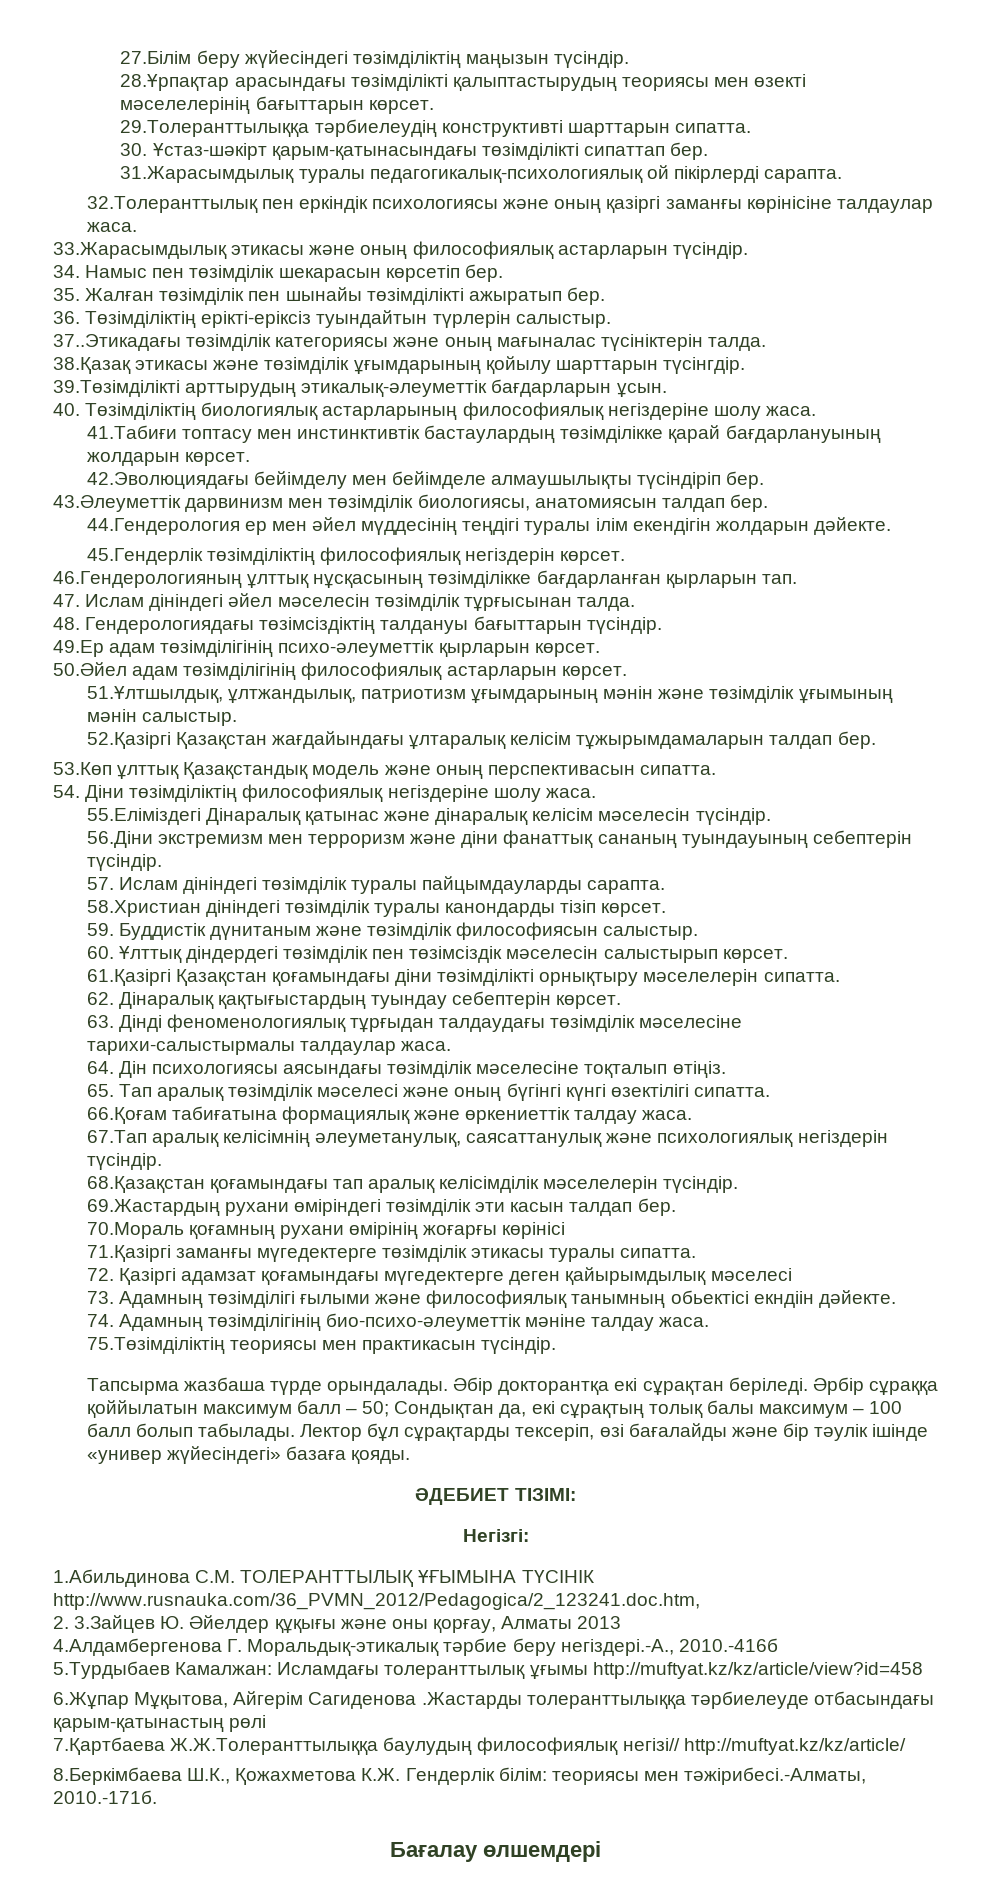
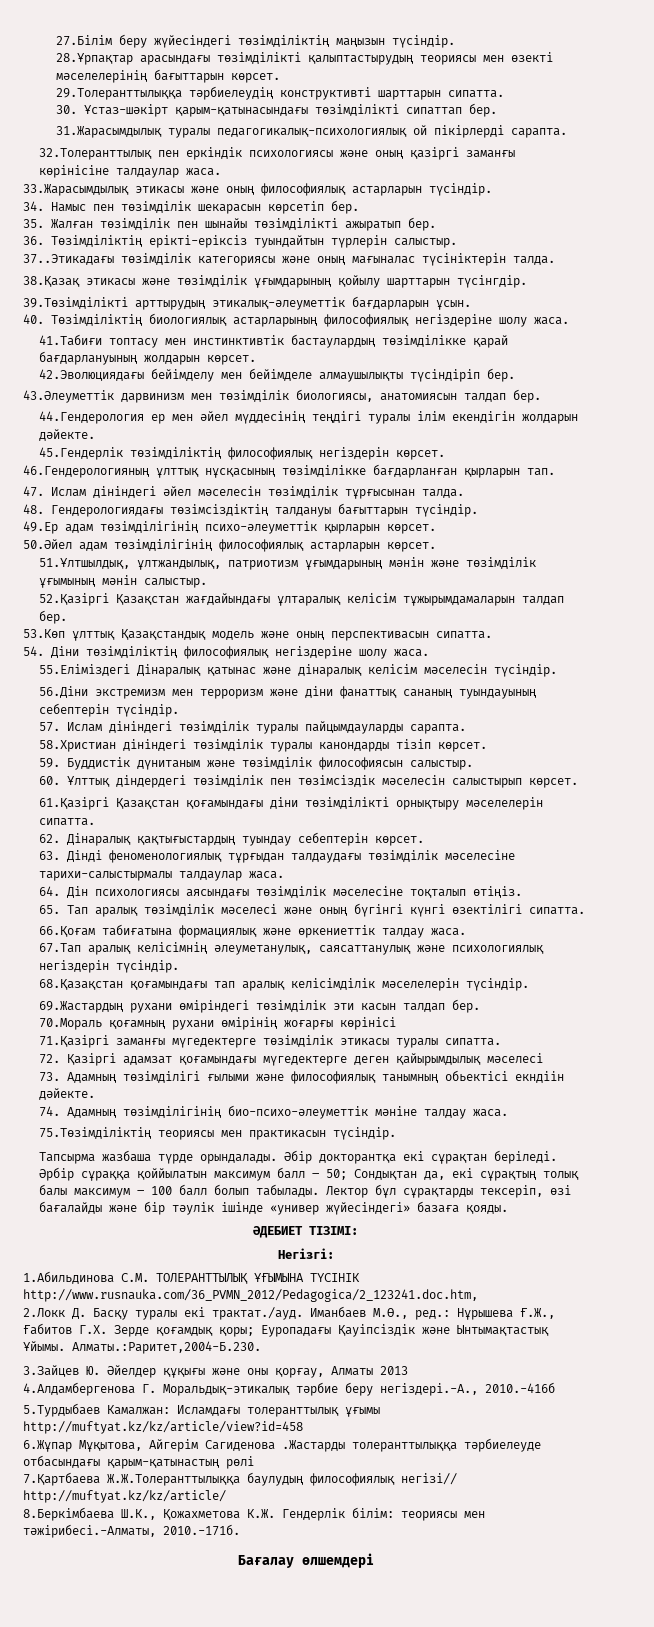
[53,1616,69,1629] 2. -> [23,1306,555,1320] [23,1323,549,1337] [23,1341,261,1354] 2.Локк Д. Басқу туралы екі трактат./ауд. Иманбаев М.Ө., ред.: Нұрышева Ғ.Ж., Ғабитов Г.Х. Зерде қоғамдық қоры; Еуропадағы Қауіпсіздік және Ынтымақтастық Ұйымы. Алматы.:Раритет,2004-Б.230. //

